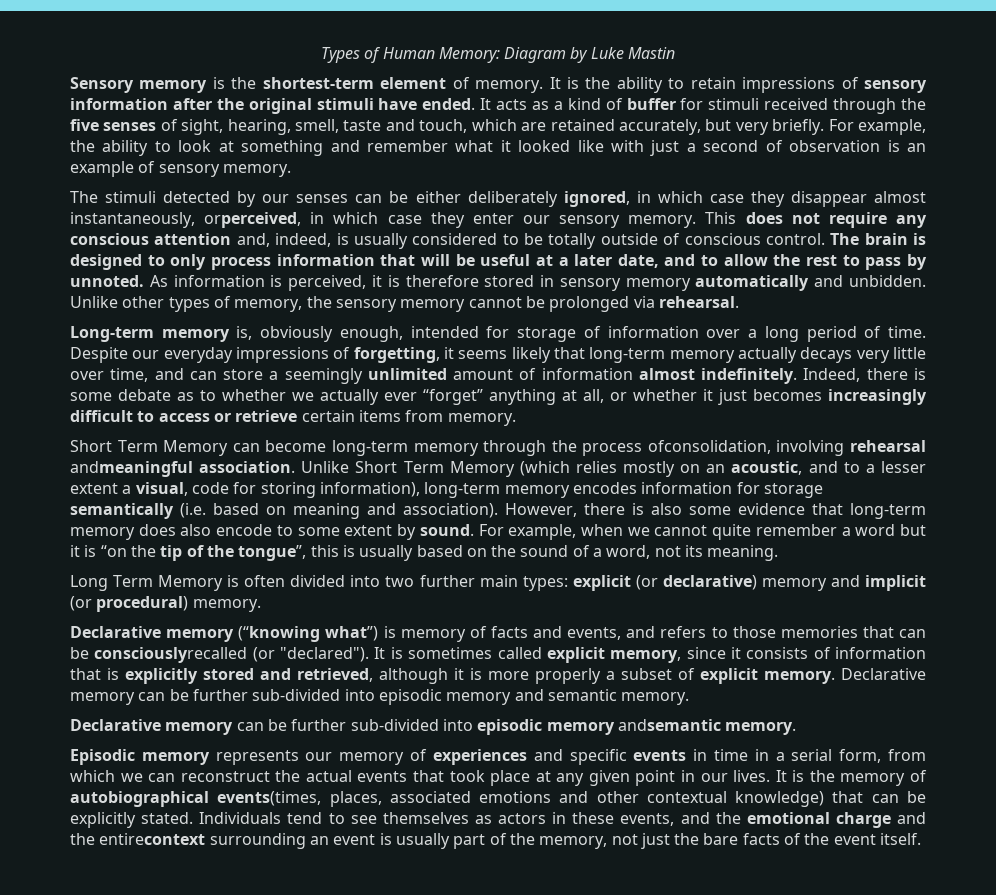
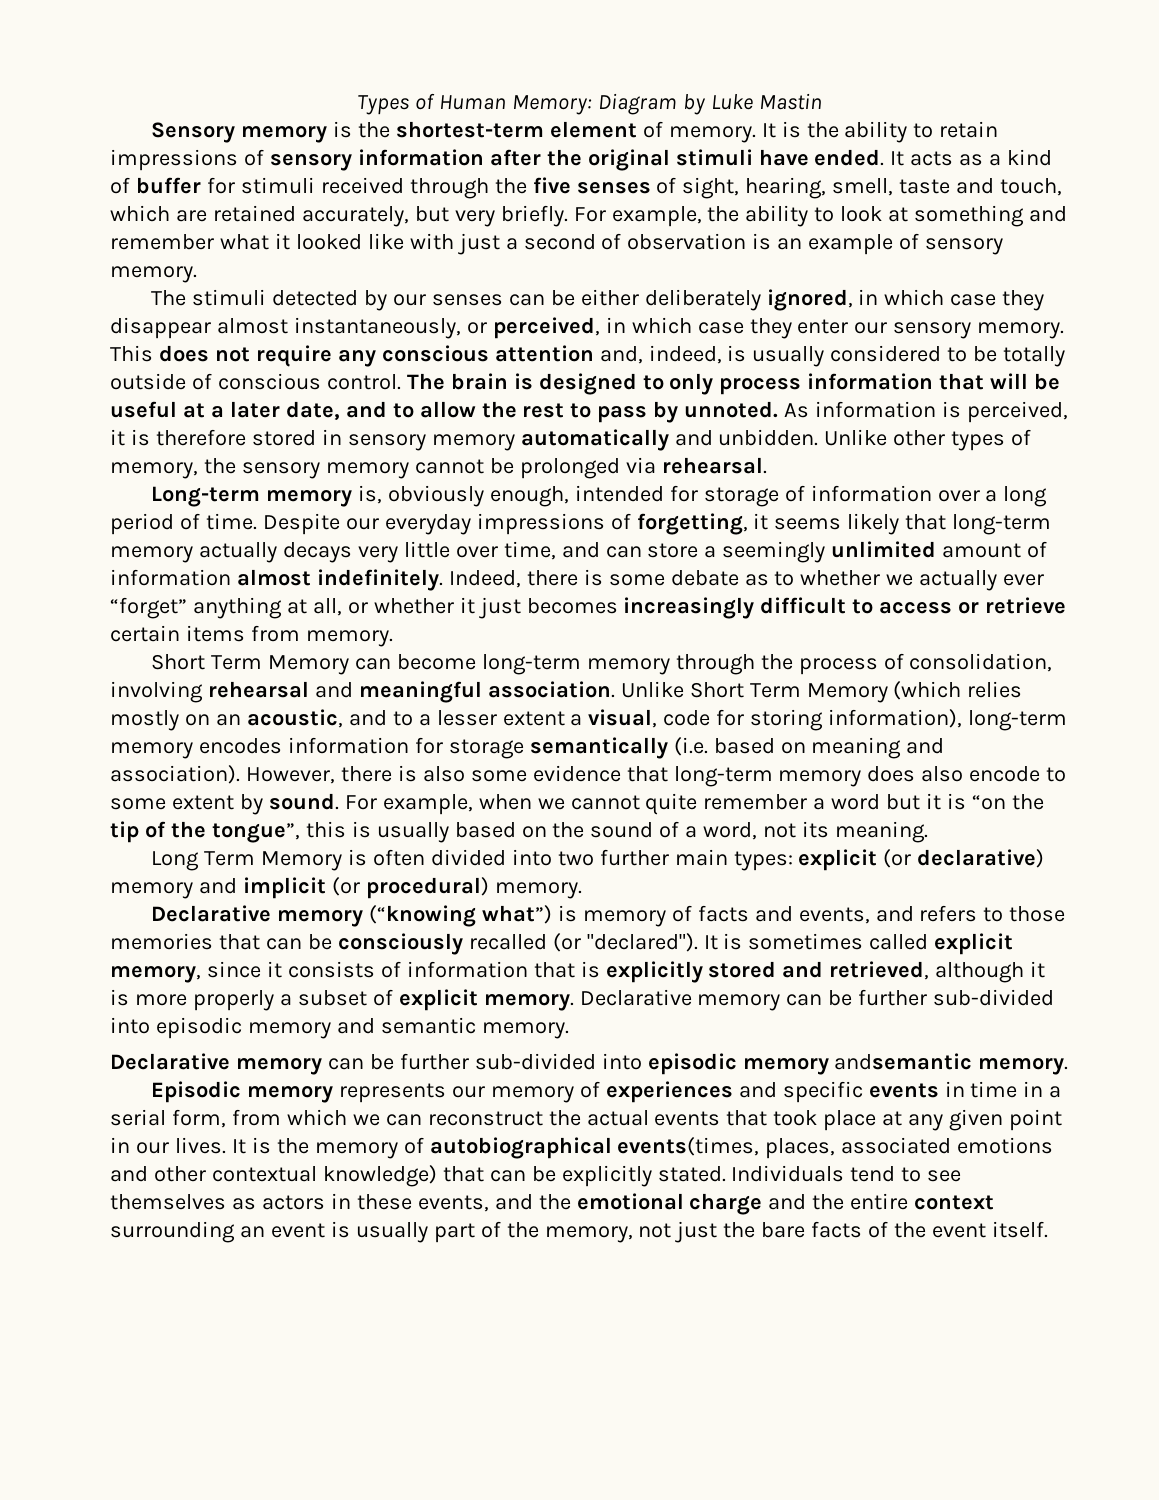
[204,212,302,228] orperceived, -> [466,317,600,339] or perceived,
[647,440,927,456] [70,461,193,477] ofconsolidation, involving rehearsal andmeaningful -> [883,653,1053,672] [110,681,482,703] of consolidation, involving rehearsal and meaningful
[94,647,248,663] consciouslyrecalled -> [337,933,547,955] consciously recalled
[99,833,206,845] entirecontext -> [850,1193,995,1210] entire context

